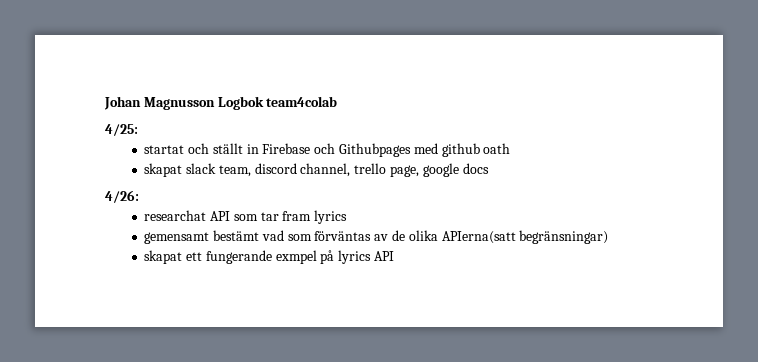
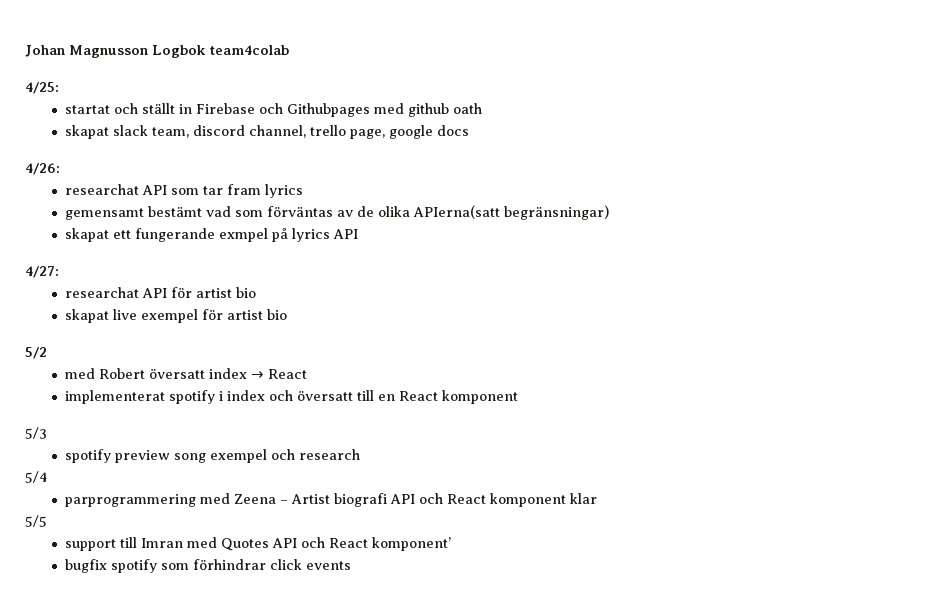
(394, 256) none -> [25,266,59,278] [65,287,257,298] [65,309,288,323] [25,347,47,359] [65,368,308,379] [65,390,519,404] [25,427,47,439] [65,449,361,463] [25,471,48,483] [65,493,598,507] [25,515,47,527] [65,537,452,551] [65,559,352,573] // 4/27: // researchat API för artist bio // skapat live exempel för artist bio // 5/2 // med Robert översatt index → React // implementerat spotify i index och översatt till en React komponent // 5/3 // spotify preview song exempel och research // 5/4 // parprogrammering med Zeena – Artist biografi API och React komponent klar // 5/5 // support till Imran med Quotes API och React komponent’ // bugfix spotify som förhindrar click events

